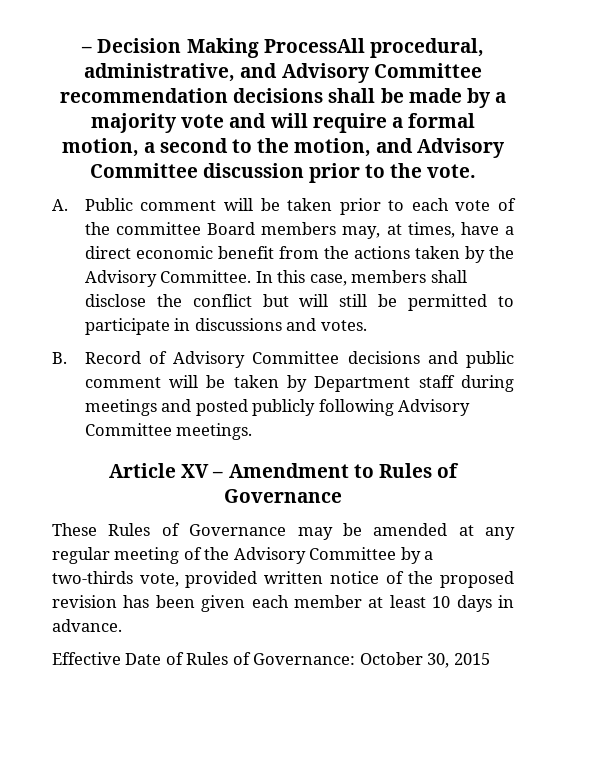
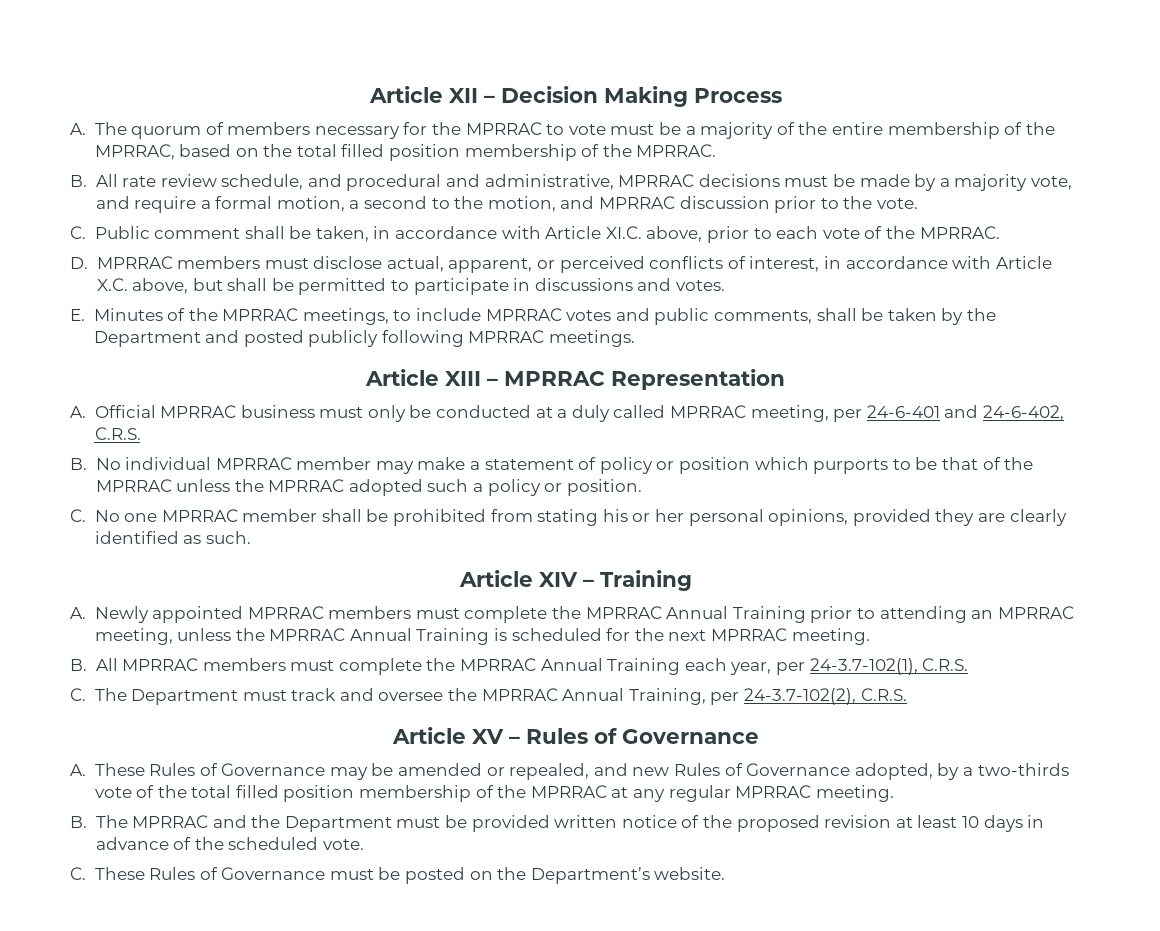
(81, 49) none -> [368,86,478,103] Article XII
[263,38,484,58] [84,63,482,83] [60,88,376,103] ProcessAll procedural, administrative, and Advisory Committee recommendation decisions shall -> [693,88,782,103] [70,122,1055,139] [94,144,717,161] [70,174,829,191] Process // A. The quorum of members necessary for the MPRRAC to vote must be a majority of the entire membership of the MPRRAC, based on the total filled position membership of the MPRRAC. // B. All rate review schedule, and procedural and administrative, MPRRAC decisions must
[181,113,308,128] vote and will -> [1030,176,1072,190] [95,196,130,209] vote, and
[417,138,505,158] [89,163,198,178] Advisory Committee -> [598,196,675,209] MPRRAC
[52,199,68,211] A. -> [70,226,86,239] C.
[223,198,333,211] will be taken -> [244,226,703,242] shall be taken, in accordance with Article XI.C. above,
[115,222,515,239] [84,246,515,263] [84,270,467,287] [84,294,368,307] committee Board members may, at times, have a direct economic benefit from the actions taken by the Advisory Committee. In this case, members shall disclose the conflict but will still -> [919,226,1000,239] [70,256,1052,273] [96,278,268,294] MPRRAC. // D. MPRRAC members must disclose actual, apparent, or perceived conflicts of interest, in accordance with Article X.C. above, but shall
[52,351,514,368] [84,375,514,392] [84,399,157,416] B. Record of Advisory Committee decisions and public comment will be taken by Department staff during meetings -> [70,308,996,325] [93,331,201,347] E. Minutes of the MPRRAC meetings, to include MPRRAC votes and public comments, shall be taken by the Department
[398,399,471,416] [84,423,172,436] Advisory Committee -> [468,330,545,343] MPRRAC
(253, 431) none -> [365,369,785,390] [70,405,1064,422] [94,427,141,440] [70,457,1034,474] [95,479,642,496] [70,509,1067,526] [94,531,251,544] [458,570,692,591] [70,606,1074,623] [94,628,870,645] [70,658,969,675] [70,688,907,705] // Article XIII – MPRRAC Representation // A. Official MPRRAC business must only be conducted at a duly called MPRRAC meeting, per 24-6-401 and 24-6-402, C.R.S. // B. No individual MPRRAC member may make a statement of policy or position which purports to be that of the MPRRAC unless the MPRRAC adopted such a policy or position. // C. No one MPRRAC member shall be prohibited from stating his or her personal opinions, provided they are clearly identified as such. // Article XIV – Training // A. Newly appointed MPRRAC members must complete the MPRRAC Annual Training prior to attending an MPRRAC meeting, unless the MPRRAC Annual Training is scheduled for the next MPRRAC meeting. // B. All MPRRAC members must complete the MPRRAC Annual Training each year, per 24-3.7-102(1), C.R.S. // C. The Department must track and oversee the MPRRAC Annual Training, per 24-3.7-102(2), C.R.S.
[228,463,374,478] Amendment to -> (520, 740) none
(342, 496) none -> [70,764,86,776] A.
[458,525,515,540] [52,547,434,564] [52,571,179,587] at any regular meeting of the Advisory Committee by a two-thirds vote, -> [486,763,1069,780] [94,785,894,802] [70,815,468,832] or repealed, and new Rules of Governance adopted, by a two-thirds vote of the total filled position membership of the MPRRAC at any regular MPRRAC meeting. // B. The MPRRAC and the Department must be
[123,595,362,612] has been given each member -> (892, 821) none
[52,619,122,632] [52,652,490,668] advance. // Effective Date of Rules of Governance: October 30, 2015 -> [95,837,364,850] [70,867,726,884] advance of the scheduled vote. // C. These Rules of Governance must be posted on the Department’s website.

